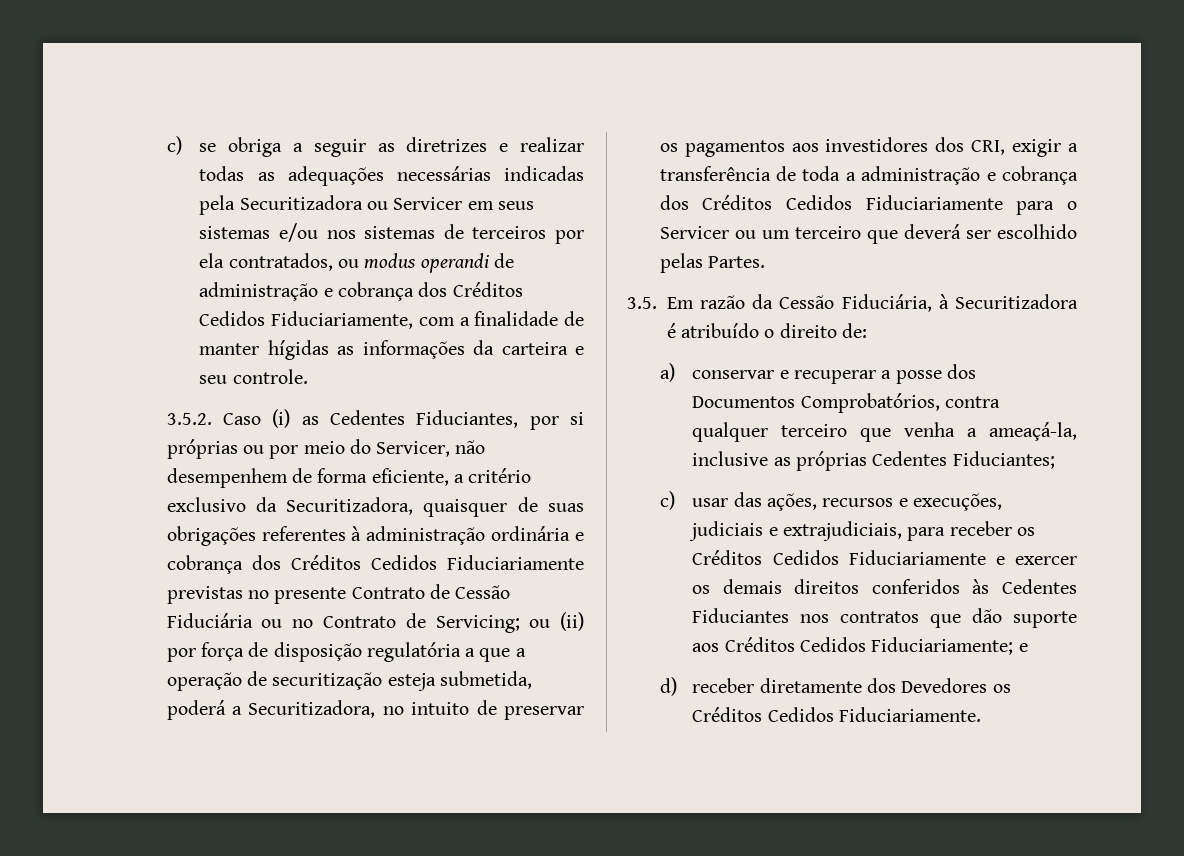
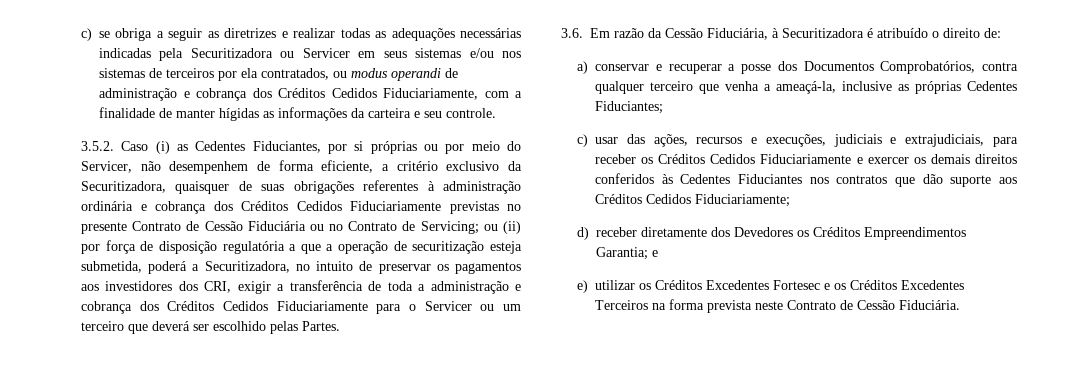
[627,297,657,309] 3.5. -> [561,28,583,38] 3.6.
[1018,643,1028,652] e -> (791, 200) none
[767,707,981,722] Cedidos Fiduciariamente. -> [864,227,967,240] [596,247,659,260] [577,280,965,293] [595,299,961,313] Empreendimentos Garantia; e // e) utilizar os Créditos Excedentes Fortesec e os Créditos Excedentes Terceiros na forma prevista neste Contrato de Cessão Fiduciária.

